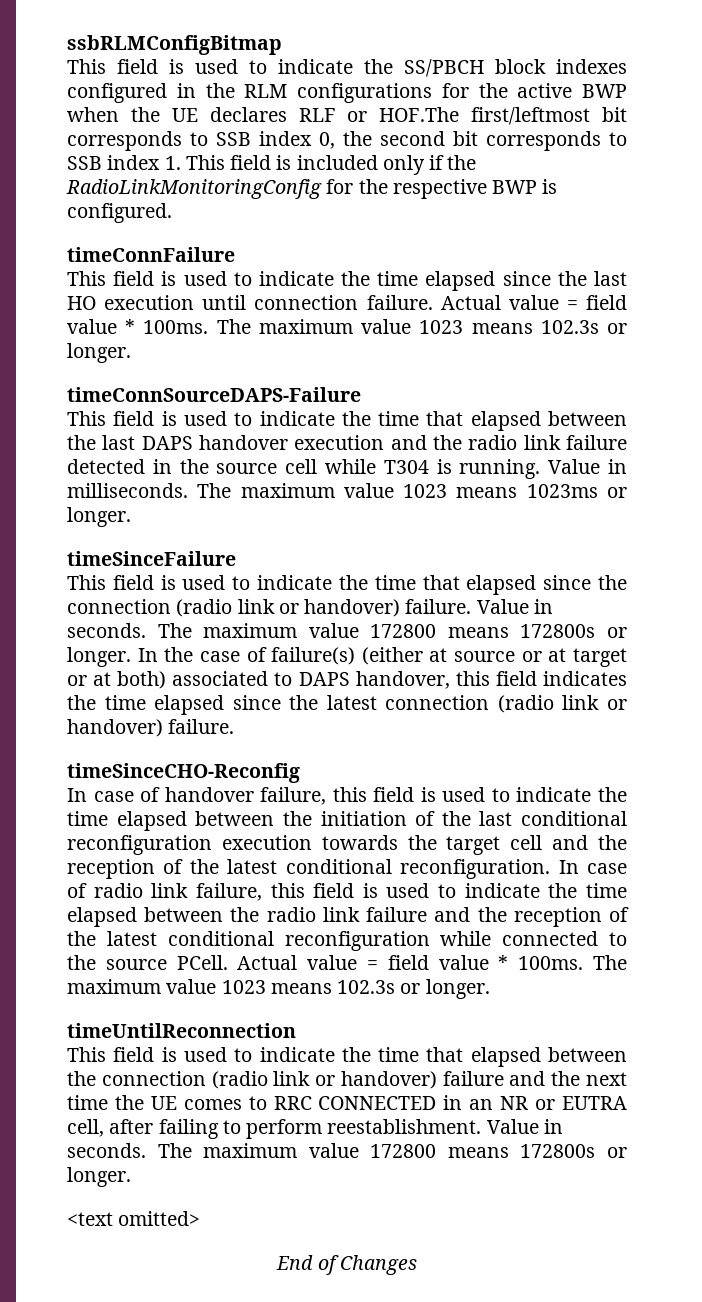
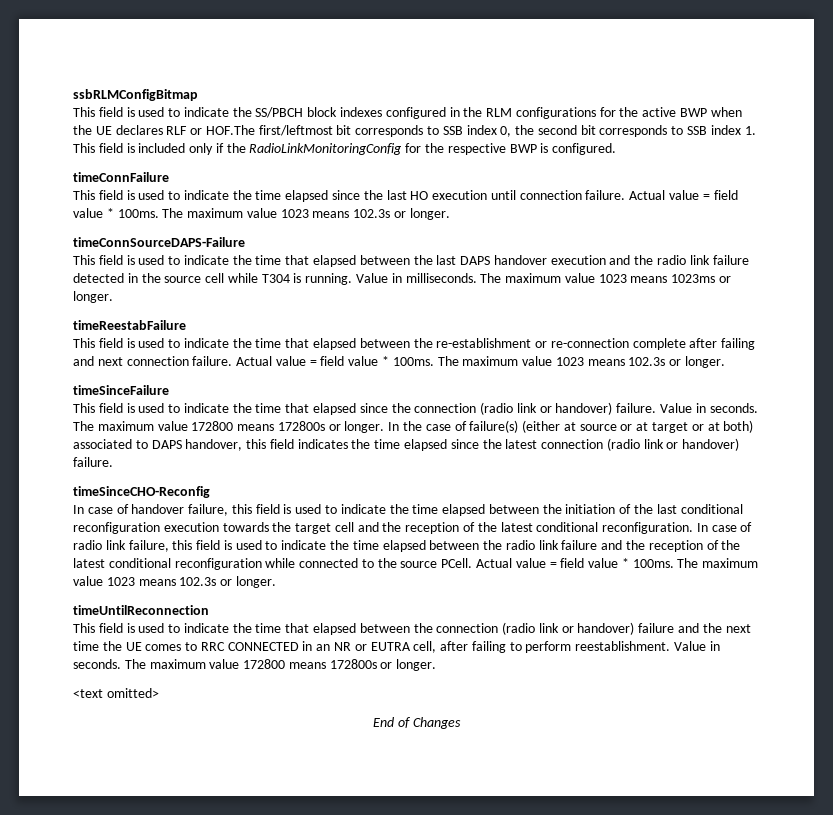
(131, 517) none -> [73,320,186,330] [73,338,756,350] [73,356,726,368] // timeReestabFailure // This field is used to indicate the time that elapsed between the re-establishment or re-connection complete after failing and next connection failure. Actual value = field value * 100ms. The maximum value 1023 means 102.3s or longer.

